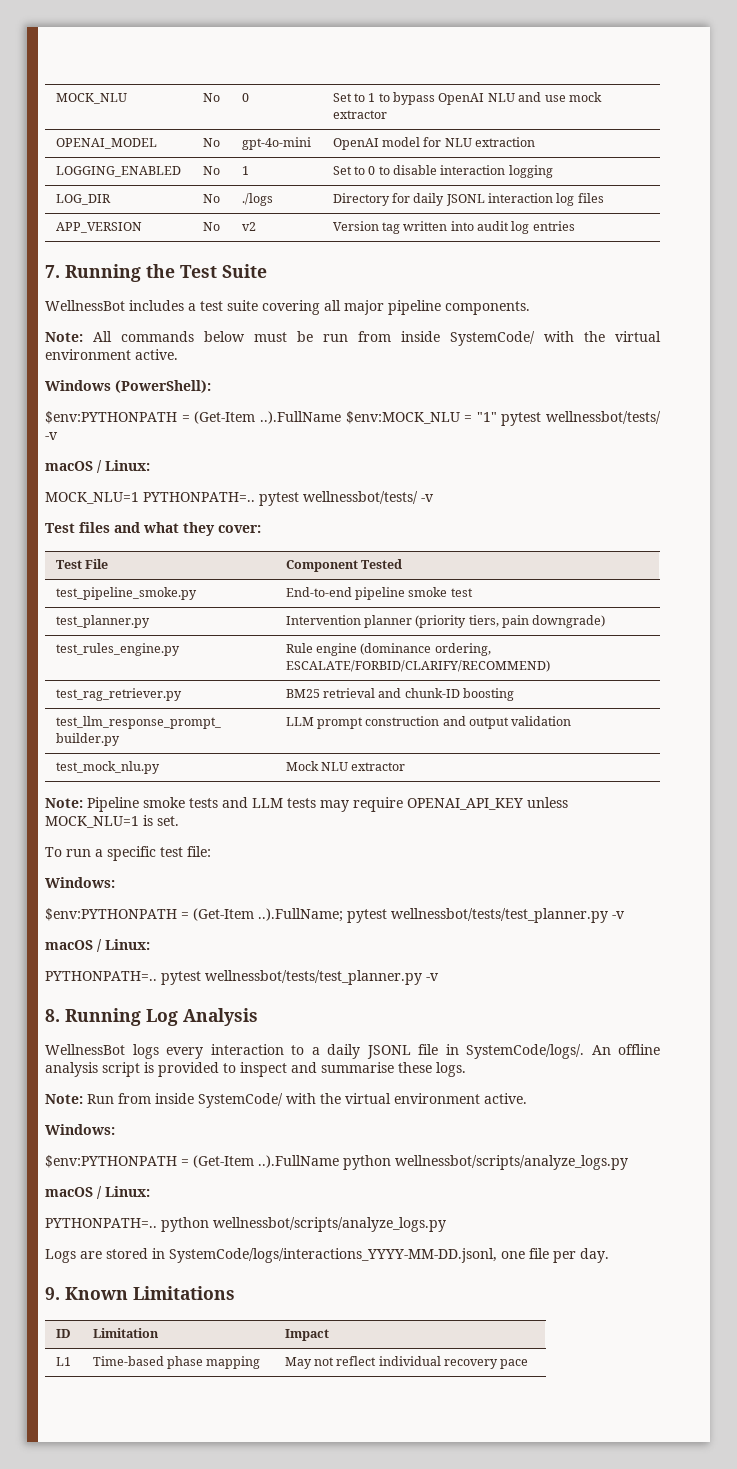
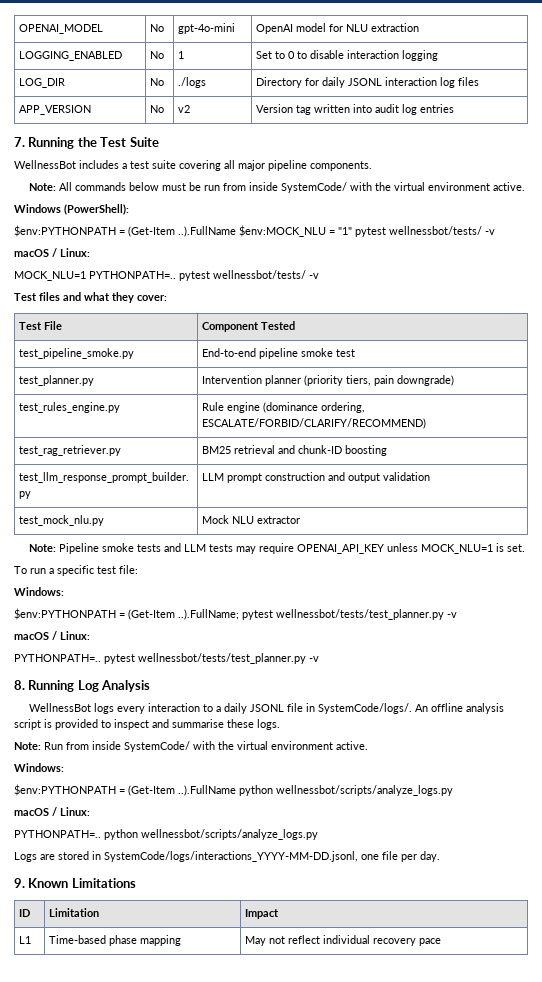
[55,93,127,104] [202,93,220,102] [241,93,249,102] [332,92,602,105] [332,110,387,119] MOCK_NLU | No | 0 | Set to 1 to bypass OpenAI NLU and use mock extractor // -> (18, 29) none

